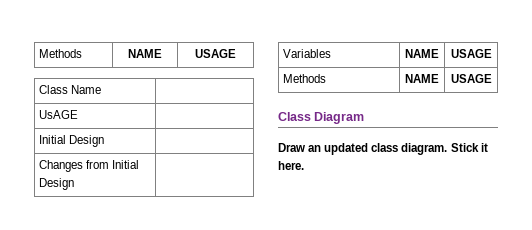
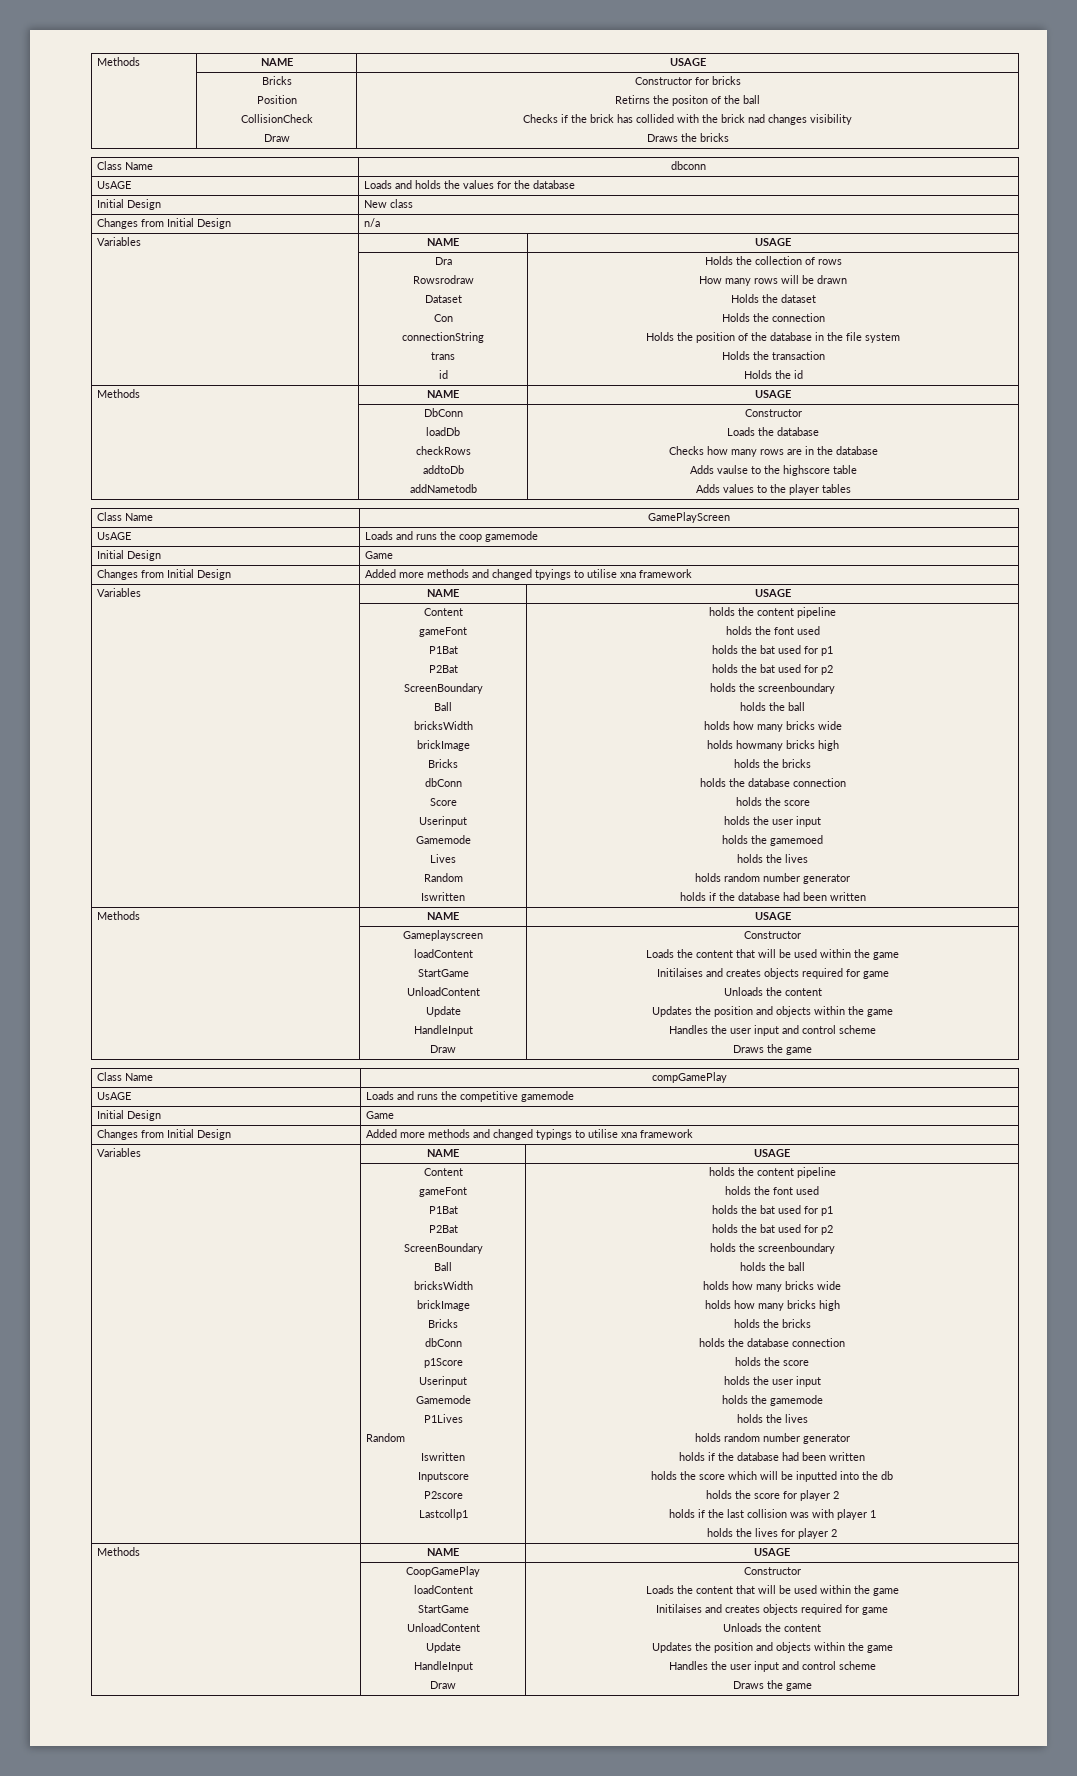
[39,49,83,58] [127,49,162,58] [195,49,236,58] [39,85,102,94] [39,110,79,119] [39,135,105,147] [39,160,140,172] [39,178,75,190] [283,49,332,58] [405,49,439,58] [450,49,492,58] [283,74,327,83] [405,74,439,83] [450,74,492,83] [278,112,365,124] [278,143,488,155] [278,161,304,170] Methods | NAME | USAGE // Class Name | // UsAGE | // Initial Design | // Changes from Initial Design | // Variables | NAME | USAGE // Methods | NAME | USAGE // Class Diagram // Draw an updated class diagram. Stick it here. -> [97,57,141,66] [260,58,293,66] [669,58,706,66] [261,76,292,85] [256,95,297,104] [240,114,313,123] [263,134,290,142] [634,76,741,85] [615,95,760,106] [523,114,852,125] [646,133,729,142] [97,161,154,170] [671,161,706,170] [97,181,132,189] [364,180,576,189] [97,199,162,210] [364,199,414,208] [97,218,232,229] [364,218,381,227] [97,237,142,246] [427,238,459,246] [755,238,791,246] [434,257,452,265] [412,275,474,284] [424,295,462,303] [433,314,453,322] [402,332,484,343] [431,352,455,360] [438,370,448,379] [704,256,842,265] [699,275,847,286] [730,294,816,303] [721,313,825,322] [646,332,900,343] [721,351,825,360] [743,370,803,379] [97,389,141,398] [427,390,459,398] [755,390,791,398] [423,408,463,417] [426,427,460,436] [415,446,471,455] [422,465,464,474] [409,484,477,493] [744,409,802,417] [727,427,819,436] [668,446,878,457] [689,465,857,476] [695,484,851,495] [97,512,154,521] [648,512,730,523] [97,532,132,540] [365,531,539,542] [97,550,162,561] [365,551,394,559] [97,569,232,580] [365,569,693,580] [97,588,142,597] [427,589,459,597] [754,589,791,597] [423,608,463,616] [419,627,467,637] [428,646,458,654] [428,665,458,673] [403,683,483,694] [434,702,452,711] [413,721,473,730] [416,740,470,751] [428,759,458,768] [424,778,462,787] [429,798,457,806] [419,816,467,827] [415,835,471,844] [430,854,456,863] [423,873,463,882] [421,892,465,901] [709,607,836,618] [725,626,820,635] [712,645,833,656] [712,664,833,675] [710,683,835,694] [740,702,805,711] [703,721,842,732] [706,740,839,751] [734,759,811,768] [699,778,846,787] [735,797,810,806] [724,816,821,827] [722,835,823,846] [737,854,808,863] [695,873,850,884] [679,892,866,901] [97,911,141,920] [427,912,459,920] [754,912,791,920] [403,930,483,941] [413,949,473,958] [417,969,469,977] [406,987,480,996] [425,1006,461,1017] [413,1025,473,1036] [430,1045,456,1053] [744,931,801,939] [646,949,899,960] [656,968,889,979] [723,987,822,996] [652,1006,893,1017] [669,1025,876,1036] [733,1044,812,1055] [97,1072,154,1081] [652,1072,727,1083] [97,1092,132,1100] [366,1091,575,1102] [97,1110,162,1121] [366,1111,395,1119] [97,1129,232,1140] [366,1129,694,1140] [97,1148,142,1157] [427,1149,459,1157] [754,1149,790,1157] [423,1168,463,1176] [419,1187,467,1197] [428,1206,458,1214] [428,1225,458,1233] [403,1243,483,1254] [434,1262,452,1271] [413,1281,473,1290] [416,1300,470,1311] [428,1319,458,1328] [424,1338,462,1347] [423,1358,463,1368] [419,1376,467,1387] [415,1395,471,1404] [423,1414,463,1423] [366,1433,406,1442] [421,1452,465,1461] [417,1472,469,1482] [423,1491,463,1499] [418,1509,468,1520] [708,1167,836,1178] [725,1186,819,1195] [711,1205,833,1216] [711,1224,833,1235] [709,1243,835,1254] [739,1262,805,1271] [703,1281,841,1292] [704,1300,840,1311] [733,1319,811,1328] [699,1338,845,1347] [735,1357,809,1366] [723,1376,821,1387] [721,1395,823,1406] [736,1414,808,1423] [694,1433,850,1444] [679,1452,865,1461] [651,1471,893,1482] [705,1490,839,1501] [668,1509,876,1520] [707,1528,837,1539] [97,1547,141,1556] [427,1548,459,1556] [754,1548,790,1556] [406,1566,480,1577] [413,1585,473,1594] [417,1605,469,1613] [406,1623,480,1632] [425,1642,461,1653] [413,1661,473,1672] [430,1681,456,1689] [743,1567,801,1575] [645,1585,899,1596] [656,1604,888,1615] [723,1623,821,1632] [651,1642,893,1653] [668,1661,876,1672] [732,1680,812,1691] Methods | NAME | USAGE // | Bricks // Position // CollisionCheck // Draw | Constructor for bricks // Retirns the positon of the ball // Checks if the brick has collided with the brick nad changes visibility // Draws the bricks // Class Name | dbconn // UsAGE | Loads and holds the values for the database // Initial Design | New class // Changes from Initial Design | n/a // Variables | NAME | USAGE // | Dra // Rowsrodraw // Dataset // Con // connectionString // trans // id | Holds the collection of rows // How many rows will be drawn // Holds the dataset // Holds the connection // Holds the position of the database in the file system // Holds the transaction // Holds the id // Methods | NAME | USAGE // | DbConn // loadDb // checkRows // addtoDb // addNametodb | Constructor // Loads the database // Checks how many rows are in the database // Adds vaulse to the highscore table // Adds values to the player tables // Class Name | GamePlayScreen // UsAGE | Loads and runs the coop gamemode // Initial Design | Game // Changes from Initial Design | Added more methods and changed tpyings to utilise xna framework // Variables | NAME | USAGE // | Content // gameFont // P1Bat // P2Bat // ScreenBoundary // Ball // bricksWidth // brickImage // Bricks // dbConn // Score // Userinput // Gamemode // Lives // Random // Iswritten | holds the content pipeline // holds the font used // holds the bat used for p1 // holds the bat used for p2 // holds the screenboundary // holds the ball // holds how many bricks wide // holds howmany bricks high // holds the bricks // holds the database connection // holds the score // holds the user input // holds the gamemoed // holds the lives // holds random number generator // holds if the database had been written // Methods | NAME | USAGE // | Gameplayscreen // loadContent // StartGame // UnloadContent // Update // HandleInput // Draw | Constructor // Loads the content that will be used within the game // Initilaises and creates objects required for game // Unloads the content // Updates the position and objects within the game // Handles the user input and control scheme // Draws the game // Class Name | compGamePlay // UsAGE | Loads and runs the competitive gamemode // Initial Design | Game // Changes from Initial Design | Added more methods and changed typings to utilise xna framework // Variables | NAME | USAGE // | Content // gameFont // P1Bat // P2Bat // ScreenBoundary // Ball // bricksWidth // brickImage // Bricks // dbConn // p1Score // Userinput // Gamemode // P1Lives // Random // Iswritten // Inputscore // P2score // Lastcollp1 | holds the content pipeline // holds the font used // holds the bat used for p1 // holds the bat used for p2 // holds the screenboundary // holds the ball // holds how many bricks wide // holds how many bricks high // holds the bricks // holds the database connection // holds the score // holds the user input // holds the gamemode // holds the lives // holds random number generator // holds if the database had been written // holds the score which will be inputted into the db // holds the score for player 2 // holds if the last collision was with player 1 // holds the lives for player 2 // Methods | NAME | USAGE // | CoopGamePlay // loadContent // StartGame // UnloadContent // Update // HandleInput // Draw | Constructor // Loads the content that will be used within the game // Initilaises and creates objects required for game // Unloads the content // Updates the position and objects within the game // Handles the user input and control scheme // Draws the game

